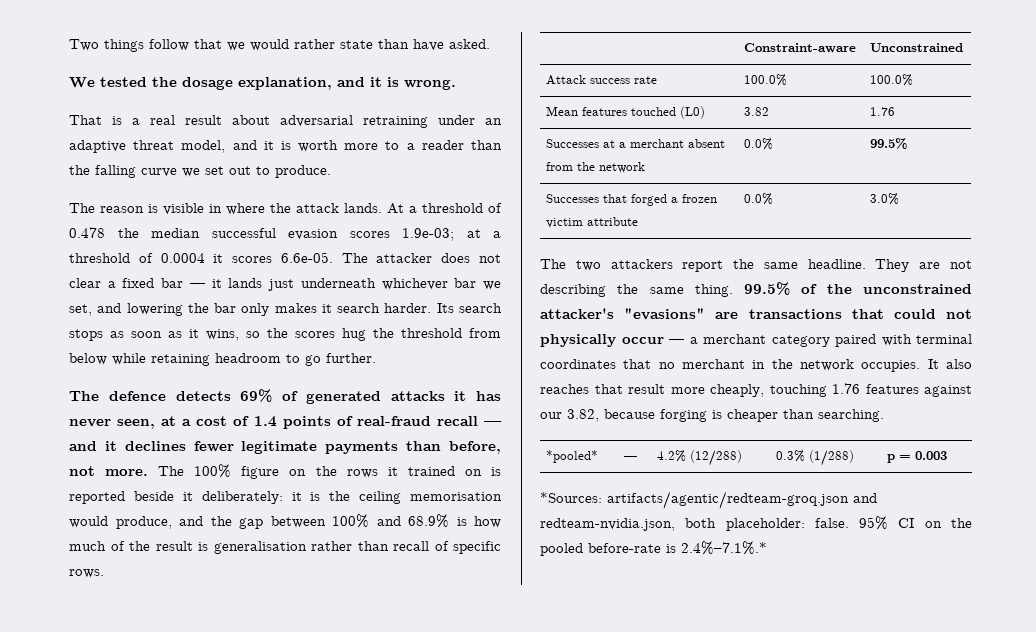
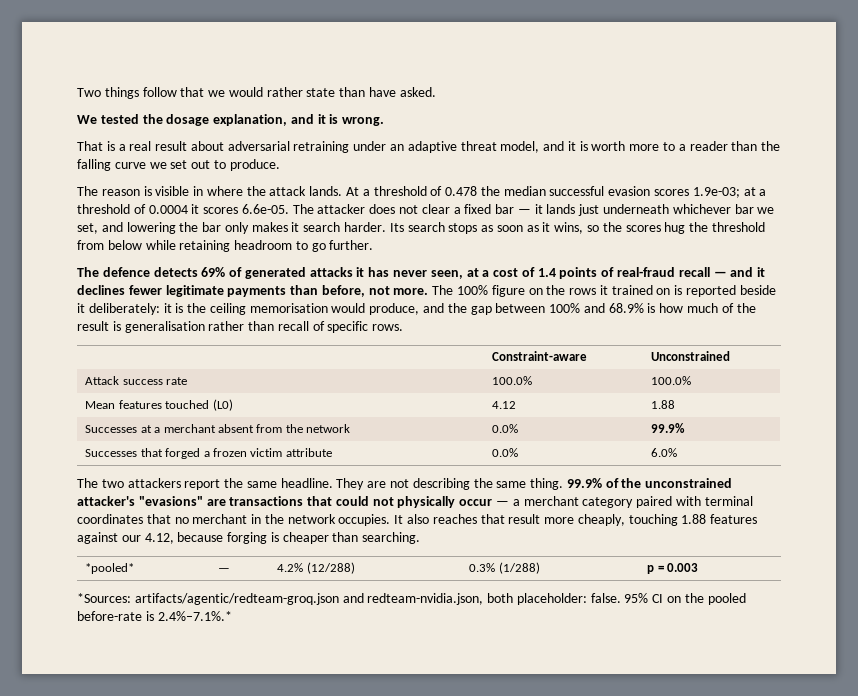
[744,107,770,116] [870,107,896,116] 3.82 | 1.76 -> [492,401,517,409] [651,400,676,409] 4.12 | 1.88
[870,138,908,149] 99.5% -> [651,423,686,433] 99.9%
[870,193,900,205] 3.0% -> [651,448,678,457] 6.0%
[744,282,791,295] 99.5% -> [566,478,602,488] 99.9%
[832,383,860,394] 1.76 -> [681,514,707,524] 1.88
[567,409,599,422] 3.82, -> [144,533,174,544] 4.12,

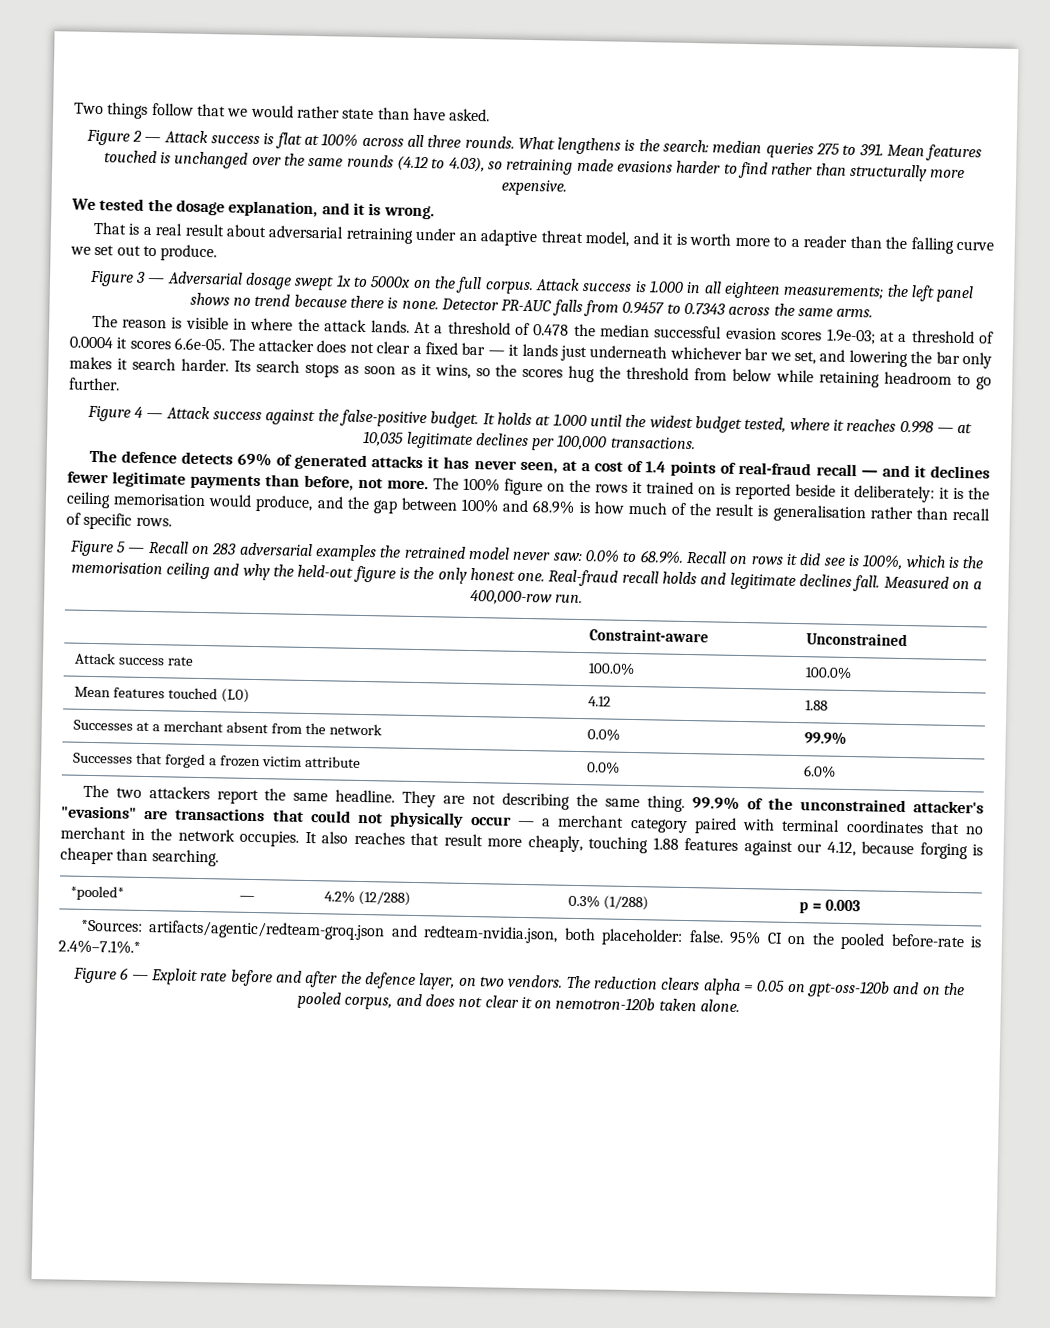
(436, 92) none -> [85,129,983,162] [103,150,966,182] [500,179,567,196] // Figure 2 — Attack success is flat at 100% across all three rounds. What lengthens is the search: median queries 275 to 391. Mean features touched is unchanged over the same rounds (4.12 to 4.03), so retraining made evasions harder to find rather than structurally more expensive.
(280, 165) none -> [88,270,975,303] [189,292,874,318] // Figure 3 — Adversarial dosage swept 1x to 5000x on the full corpus. Attack success is 1.000 in all eighteen measurements; the left panel shows no trend because there is none. Detector PR-AUC falls from 0.9457 to 0.7343 across the same arms.
(374, 245) none -> [86,405,973,434] [363,430,696,451] // Figure 4 — Attack success against the false-positive budget. It holds at 1.000 until the widest budget tested, where it reaches 0.998 — at 10,035 legitimate declines per 100,000 transactions.
(404, 327) none -> [68,540,985,570] [70,561,983,592] [469,589,584,606] // Figure 5 — Recall on 283 adversarial examples the retrained model never saw: 0.0% to 68.9%. Recall on rows it did see is 100%, which is the memorisation ceiling and why the held-out figure is the only honest one. Real-fraud recall holds and legitimate declines fall. Measured on a 400,000-row run.
(232, 616) none -> [73,967,965,998] [296,991,741,1013] // Figure 6 — Exploit rate before and after the defence layer, on two vendors. The reduction clears alpha = 0.05 on gpt-oss-120b and on the pooled corpus, and does not clear it on nemotron-120b taken alone.

